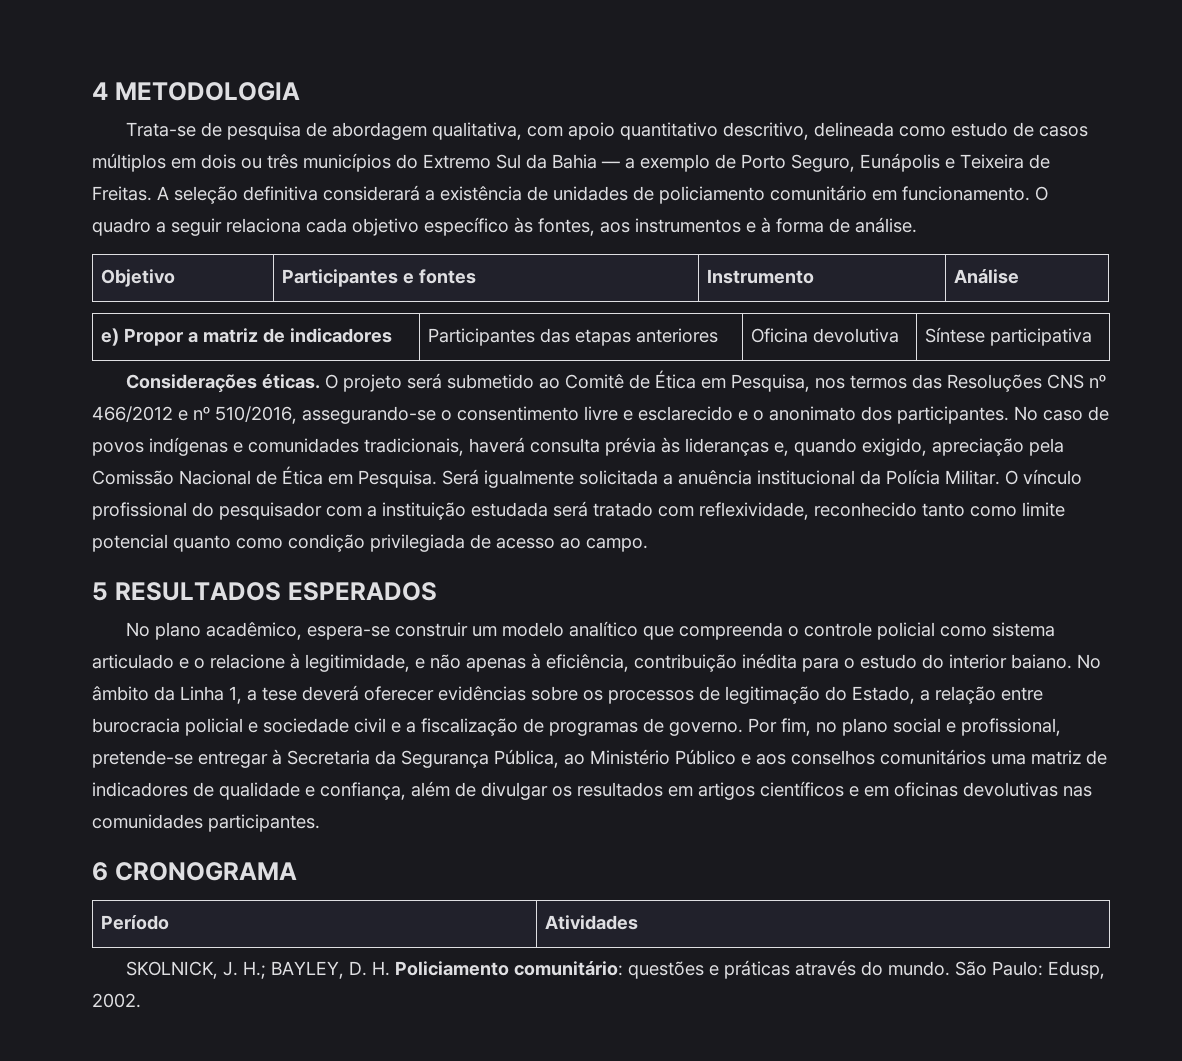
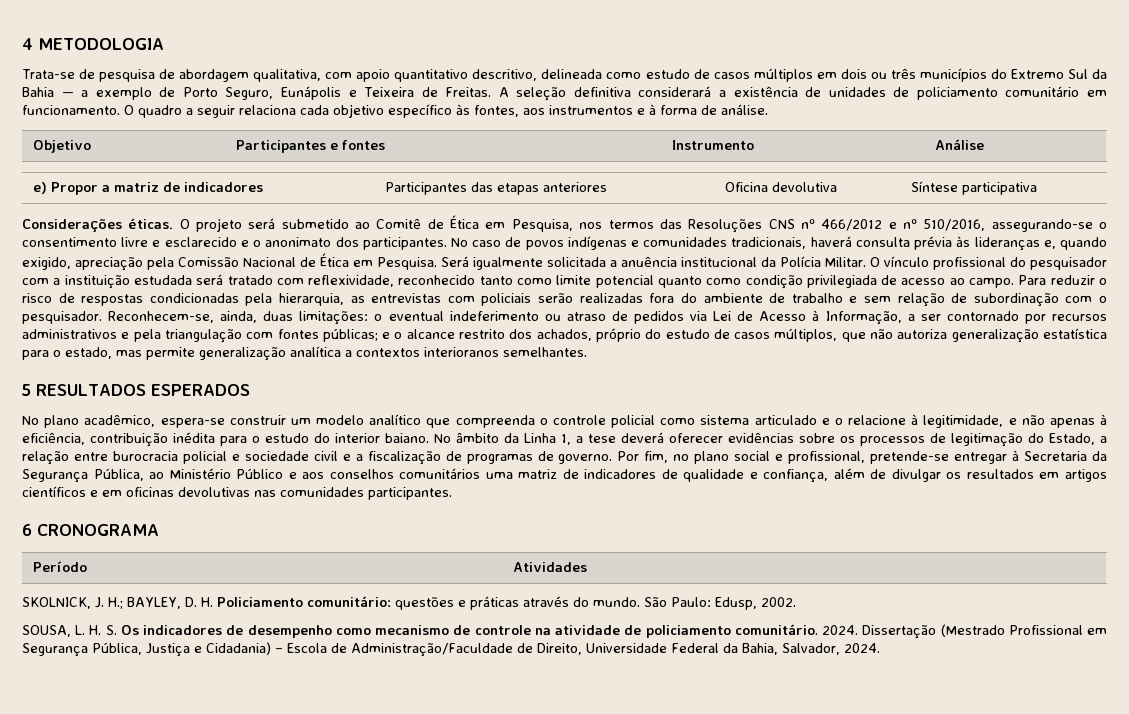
(648, 545) none -> [1018,275,1108,285] [22,293,1107,307] [22,310,1108,325] [22,328,1108,343] [22,346,587,361] Para reduzir o risco de respostas condicionadas pela hierarquia, as entrevistas com policiais serão realizadas fora do ambiente de trabalho e sem relação de subordinação com o pesquisador. Reconhecem-se, ainda, duas limitações: o eventual indeferimento ou atraso de pedidos via Lei de Acesso à Informação, a ser contornado por recursos administrativos e pela triangulação com fontes públicas; e o alcance restrito dos achados, próprio do estudo de casos múltiplos, que não autoriza generalização estatística para o estado, mas permite generalização analítica a contextos interioranos semelhantes.
(141, 1000) none -> [22,624,1107,639] [22,642,880,657] // SOUSA, L. H. S. Os indicadores de desempenho como mecanismo de controle na atividade de policiamento comunitário. 2024. Dissertação (Mestrado Profissional em Segurança Pública, Justiça e Cidadania) – Escola de Administração/Faculdade de Direito, Universidade Federal da Bahia, Salvador, 2024.

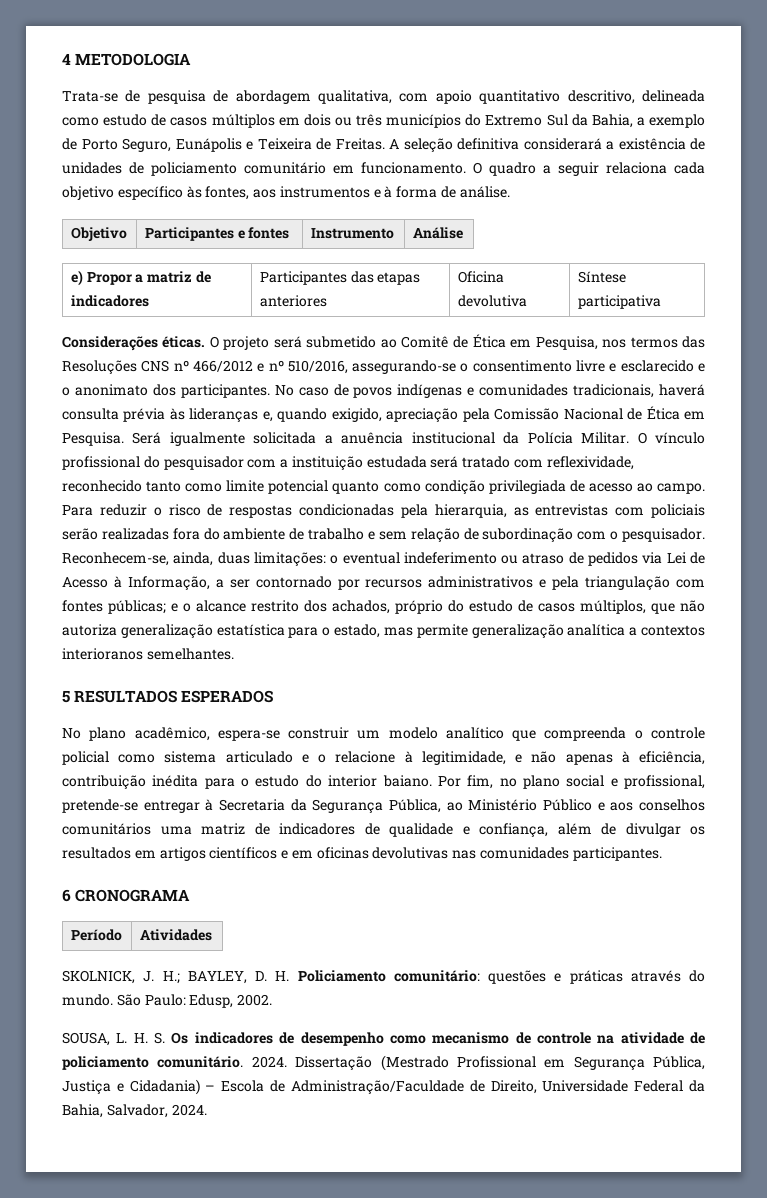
[22,87,74,97] Bahia — -> [591,114,633,128] Bahia,
[434,432,1107,447] [22,451,613,465] No âmbito da Linha 1, a tese deverá oferecer evidências sobre os processos de legitimação do Estado, a relação entre burocracia policial e sociedade civil e a fiscalização de programas de governo. -> (432, 781) none

